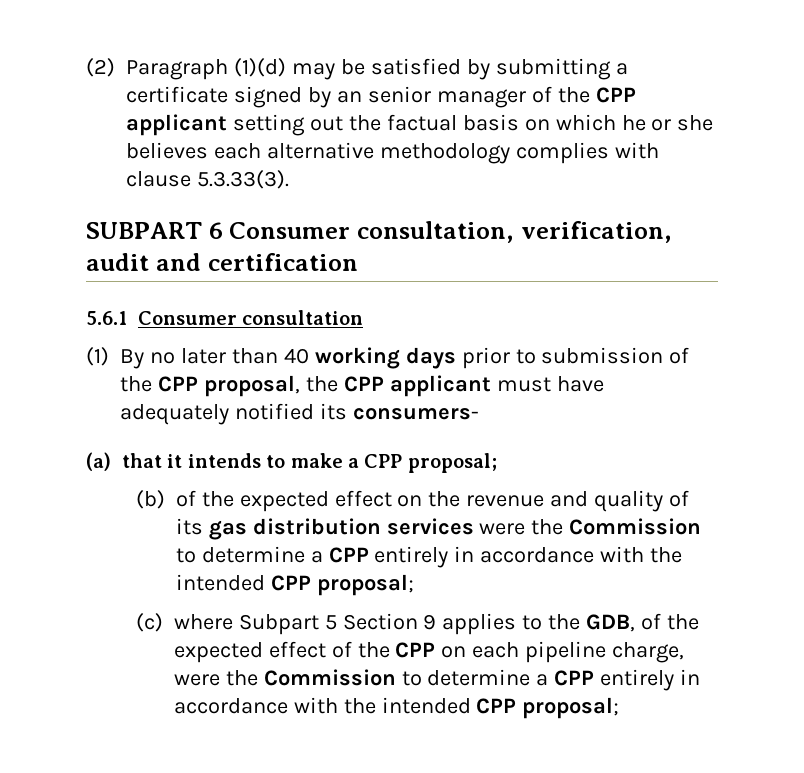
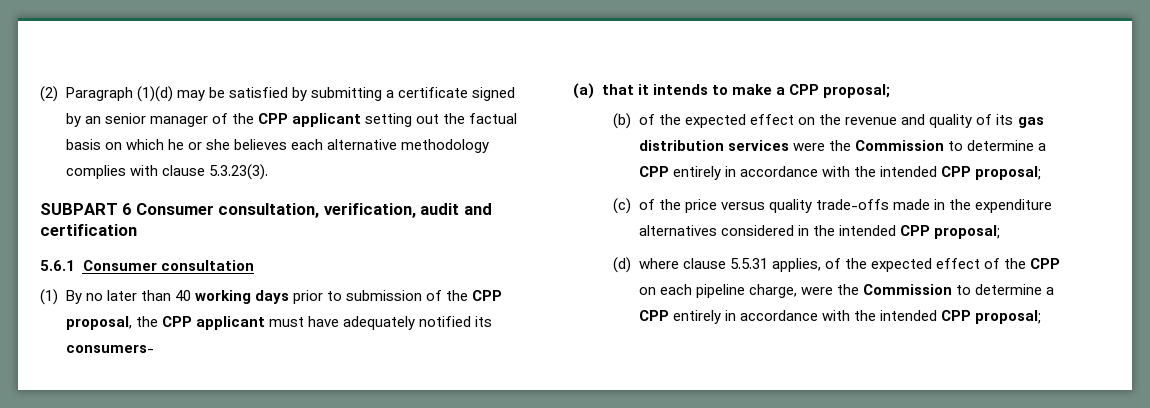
[196,170,289,189] 5.3.33(3). -> [208,164,268,180] 5.3.23(3).
[173,613,636,635] where Subpart 5 Section 9 applies to the GDB, -> [638,199,1053,213] [638,225,1001,239] [613,257,822,273] of the price versus quality trade-offs made in the expenditure alternatives considered in the intended CPP proposal; // (d) where clause 5.5.31 applies,

